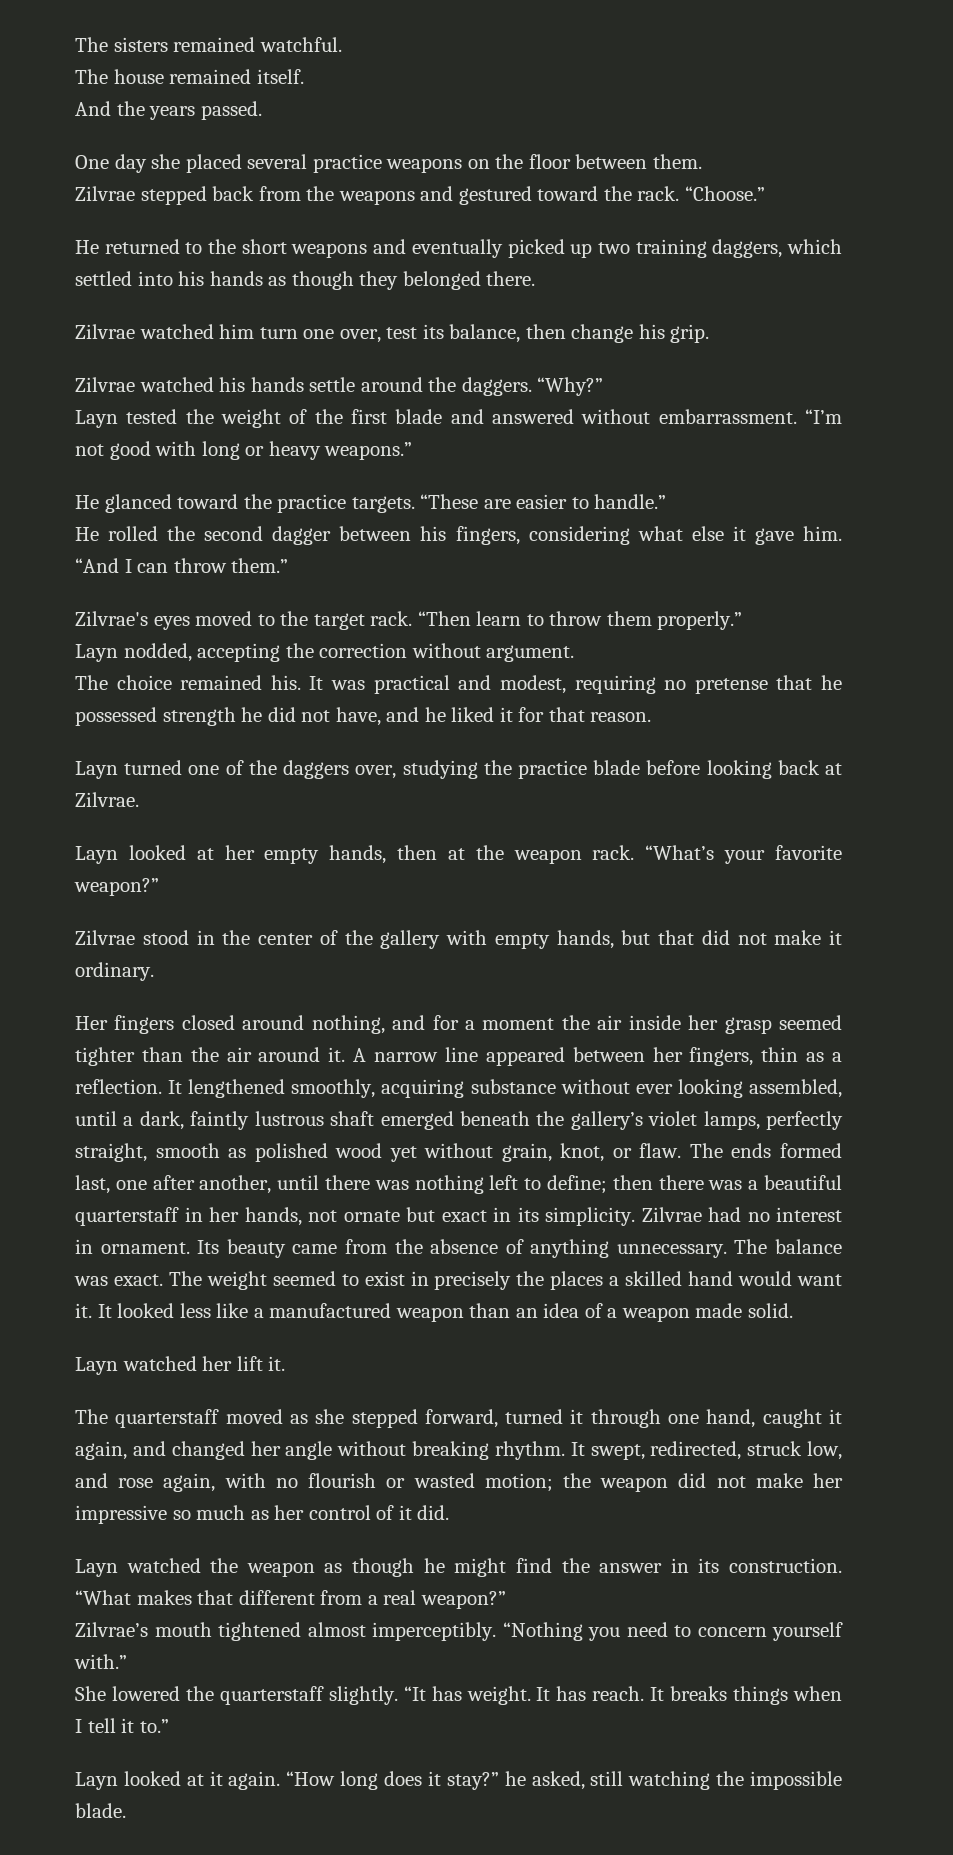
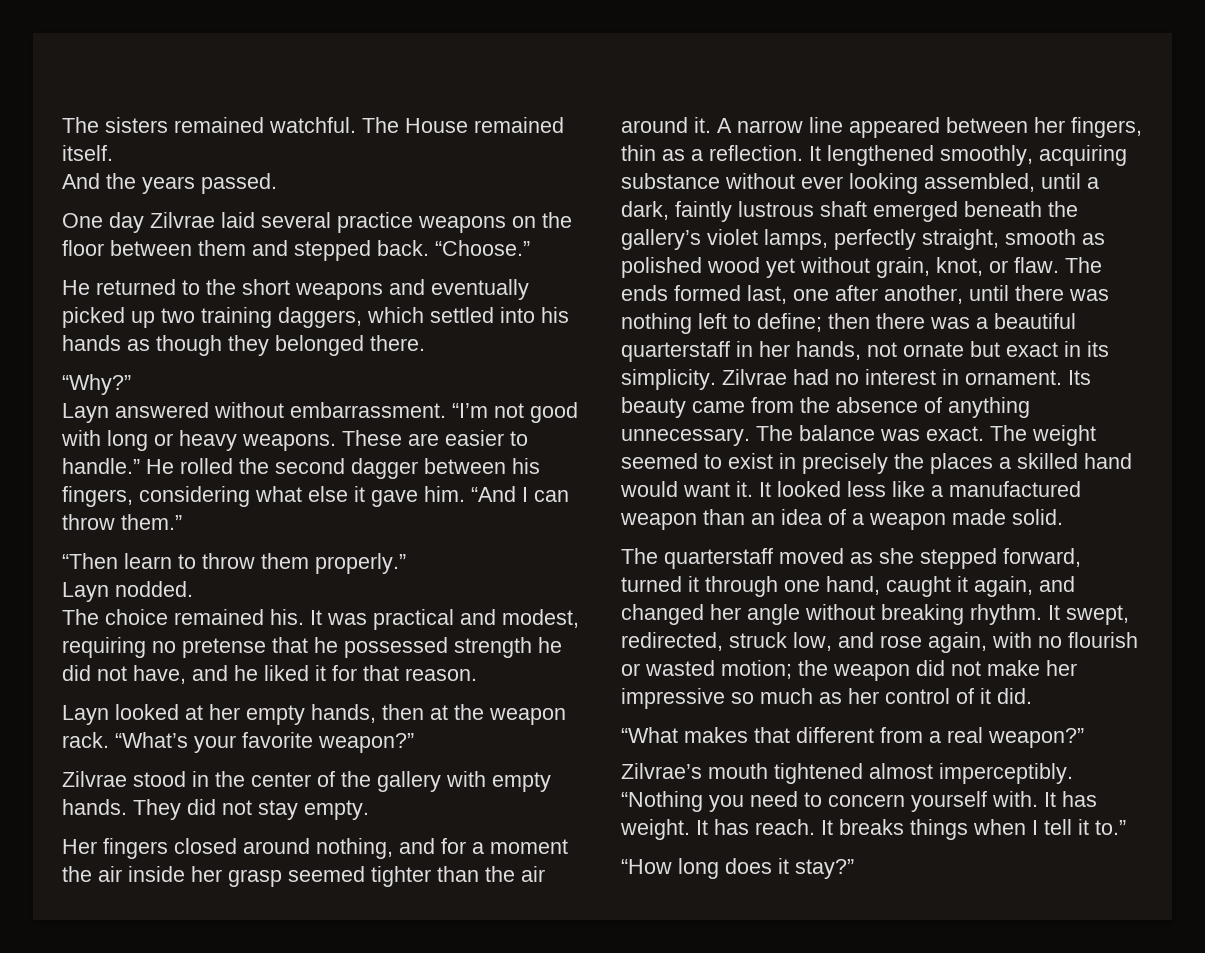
[75,69,164,84] // The house -> [362,117,468,133] The House
[151,154,242,173] she placed -> [150,212,255,228] Zilvrae laid
[652,154,702,169] [75,186,680,205] them. // Zilvrae stepped back from the weapons and gestured toward the rack. -> [198,240,429,261] them and stepped back.
[75,324,710,343] [75,377,604,396] [75,409,484,428] Zilvrae watched him turn one over, test its balance, then change his grip. // Zilvrae watched his hands settle around the daggers. “Why?” // Layn tested the weight of the first blade and -> [62,374,131,395] [62,403,109,423] “Why?” // Layn
[324,442,413,460] [75,494,479,513] weapons.” // He glanced toward the practice targets. “These -> [242,430,402,451] weapons. These
(667, 501) // -> (140, 466) none
[75,611,413,630] Zilvrae's eyes moved to the target rack. -> (182, 522) none
[123,643,575,662] nodded, accepting the correction without argument. -> [115,581,193,597] nodded.
[75,760,842,779] [75,792,139,807] // Layn turned one of the daggers over, studying the practice blade before looking back at Zilvrae. -> (477, 674) none
[556,930,842,949] [75,962,154,981] hands, but that did not make it ordinary. -> [62,799,369,820] hands. They did not stay empty.
[75,1356,286,1375] // Layn watched her lift it. -> (1063, 517) none
[75,1558,843,1577] Layn watched the weapon as though he might find the answer in its construction. -> (1032, 696) none
[74,1654,127,1669] [75,1686,426,1705] with.” // She lowered the quarterstaff slightly. “It -> [992,791,1056,807] with. It
[75,1771,281,1790] Layn looked at it again. -> (1126, 827) none
[504,1771,843,1790] [75,1803,126,1818] he asked, still watching the impossible blade. -> (854, 869) none

